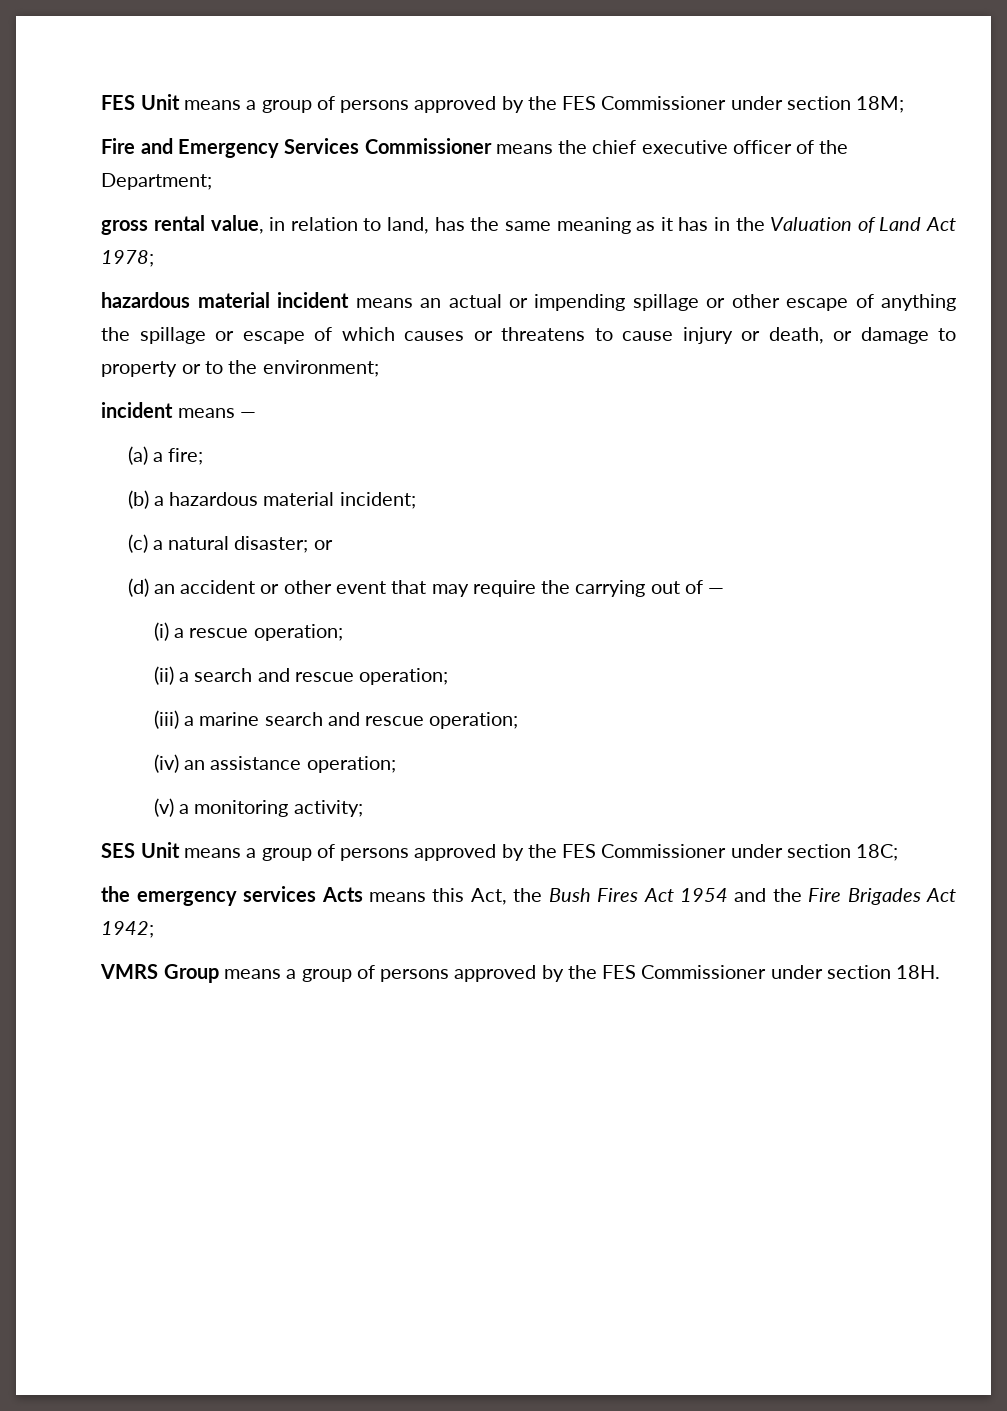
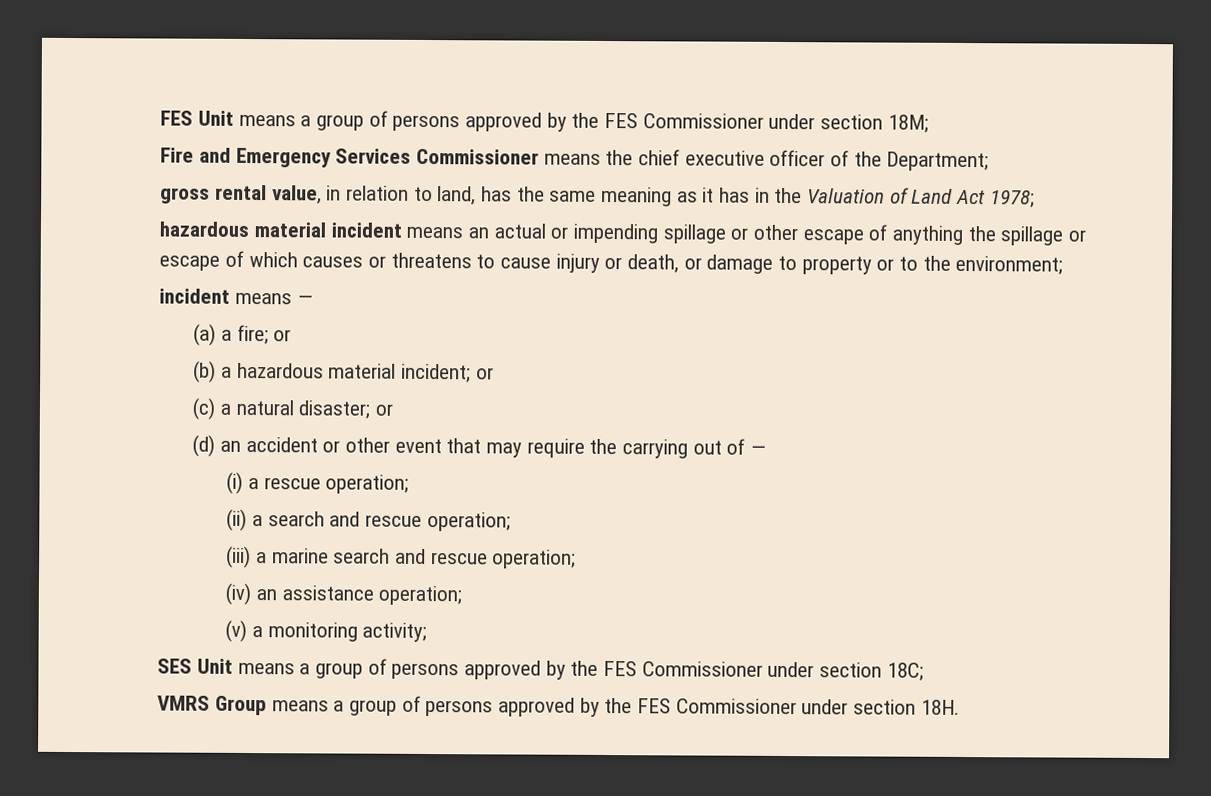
(204, 456) none -> [273,329,292,342] or
(416, 500) none -> [475,367,494,380] or
[101,886,957,906] [101,921,155,938] // the emergency services Acts means this Act, the Bush Fires Act 1954 and the Fire Brigades Act 1942; -> (924, 671) none

